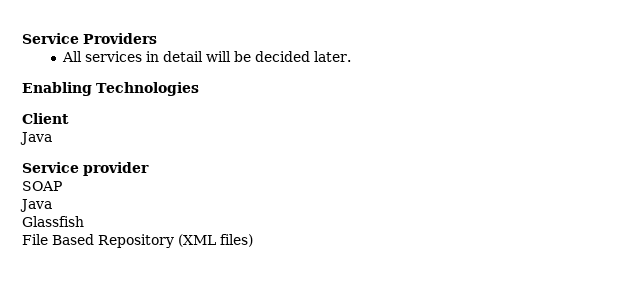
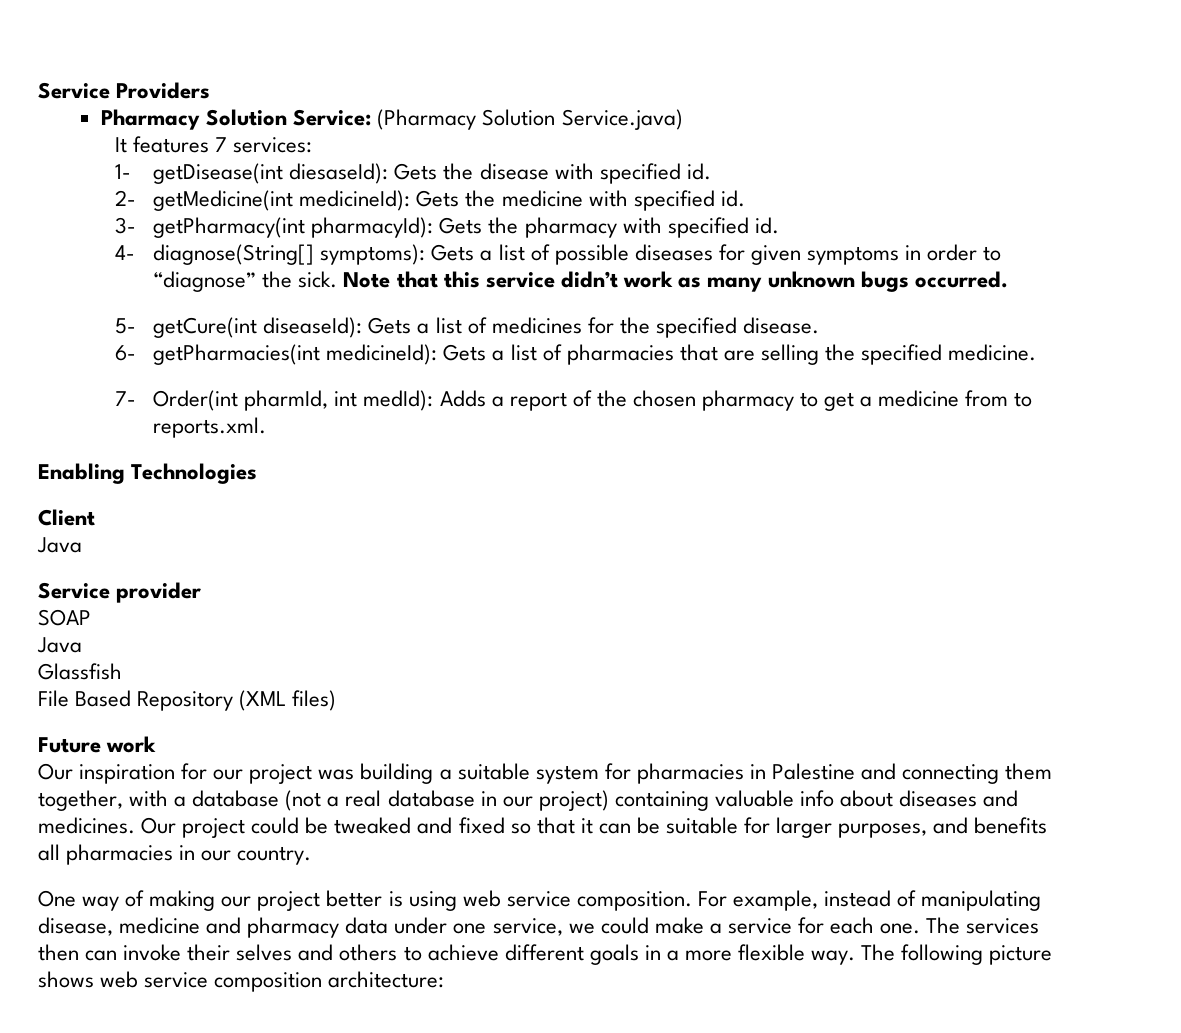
[61,51,351,62] All services in detail will be decided later. -> [101,109,683,130] [114,136,313,153] [114,163,711,184] [114,190,745,211] [114,217,779,238] [114,244,1002,265] [153,271,1009,292] [114,317,820,338] [114,344,1037,365] [114,390,1033,411] [153,417,267,438] Pharmacy Solution Service: (Pharmacy Solution Service.java) // It features 7 services: // 1- getDisease(int diesaseId): Gets the disease with specified id. // 2- getMedicine(int medicineId): Gets the medicine with specified id. // 3- getPharmacy(int pharmacyId): Gets the pharmacy with specified id. // 4- diagnose(String[] symptoms): Gets a list of possible diseases for given symptoms in order to “diagnose” the sick. Note that this service didn’t work as many unknown bugs occurred. // 5- getCure(int diseaseId): Gets a list of medicines for the specified disease. // 6- getPharmacies(int medicineId): Gets a list of pharmacies that are selling the specified medicine. // 7- Order(int pharmId, int medId): Adds a report of the chosen pharmacy to get a medicine from to reports.xml.
(253, 240) none -> [38,736,157,753] [38,763,1053,784] [38,790,1019,811] [38,817,1048,838] [38,844,312,865] [38,890,1042,911] [38,917,1040,938] [38,944,1053,965] [38,971,445,992] // Future work // Our inspiration for our project was building a suitable system for pharmacies in Palestine and connecting them together, with a database (not a real database in our project) containing valuable info about diseases and medicines. Our project could be tweaked and fixed so that it can be suitable for larger purposes, and benefits all pharmacies in our country. // One way of making our project better is using web service composition. For example, instead of manipulating disease, medicine and pharmacy data under one service, we could make a service for each one. The services then can invoke their selves and others to achieve different goals in a more flexible way. The following picture shows web service composition architecture:

